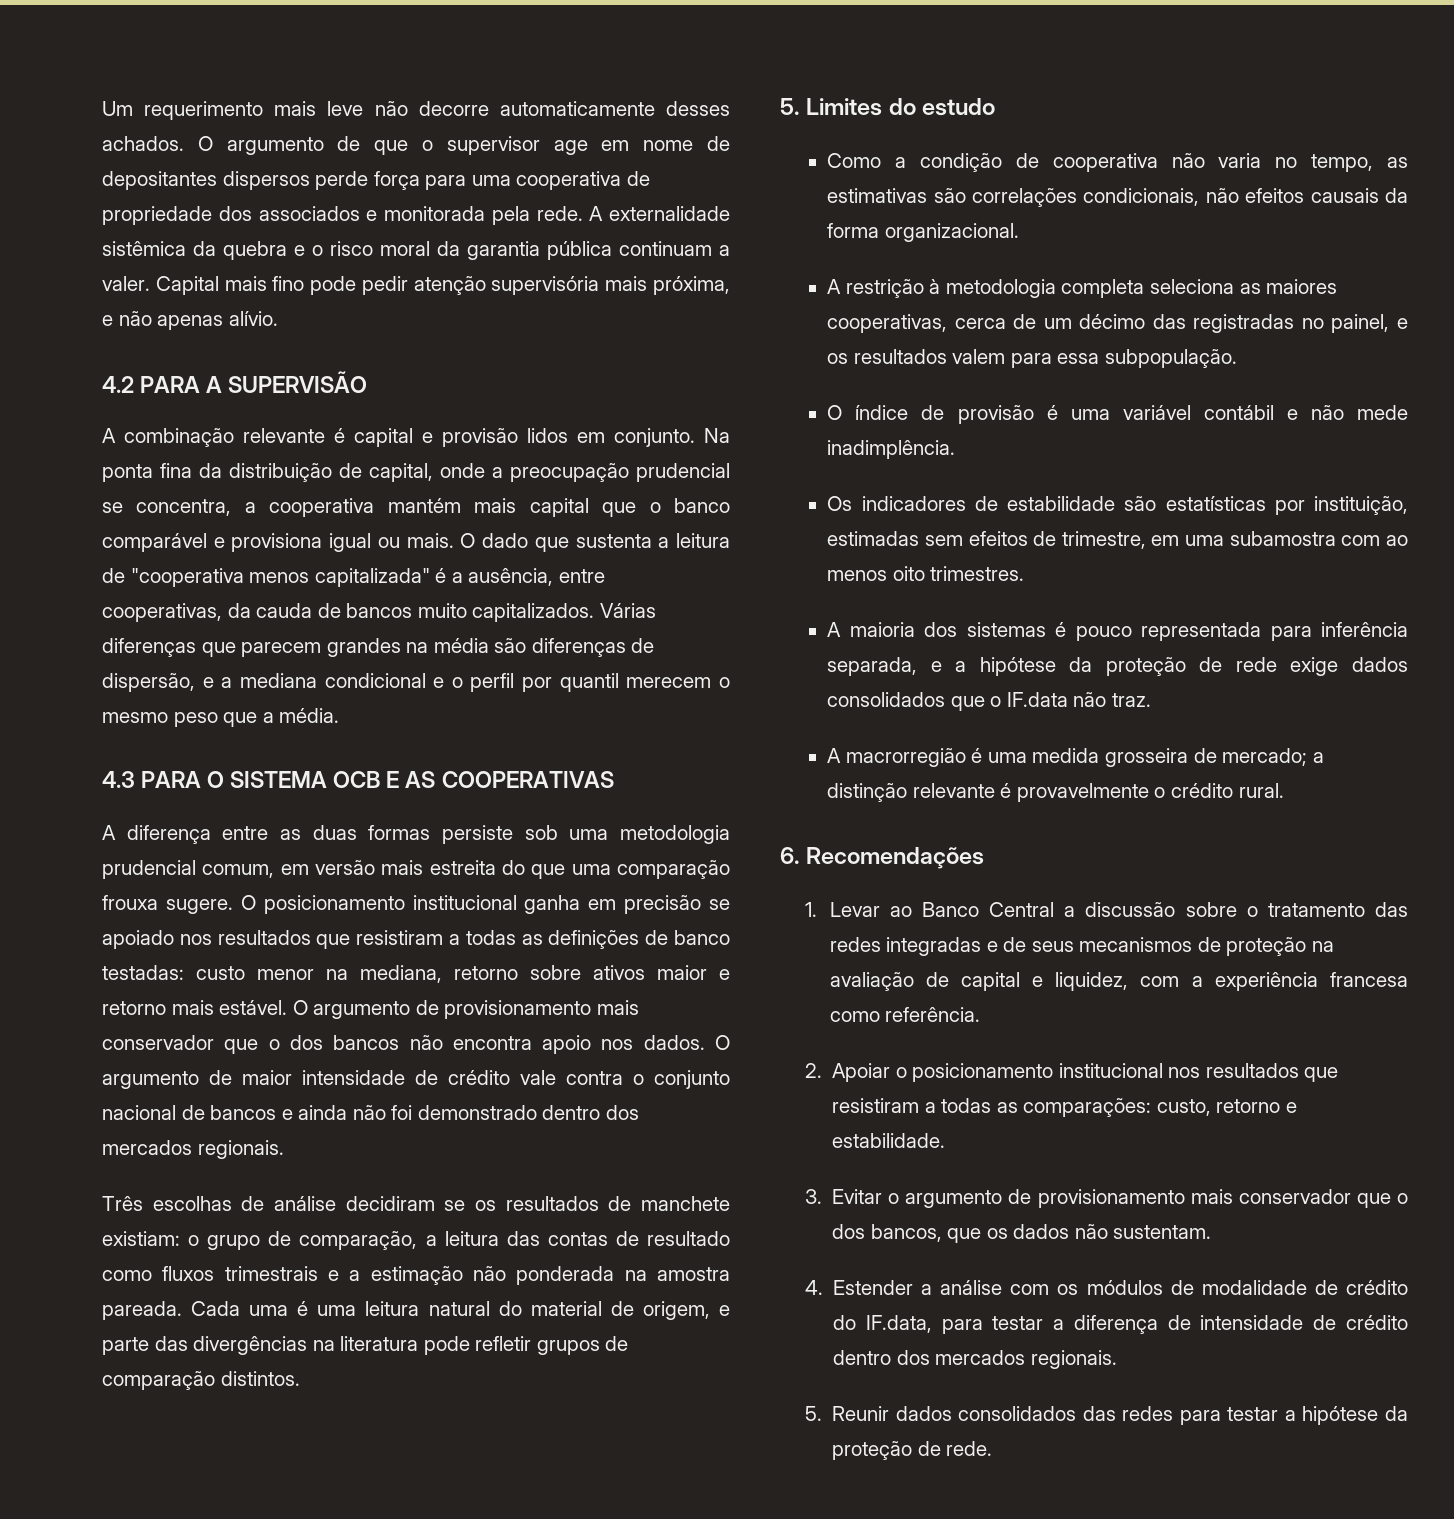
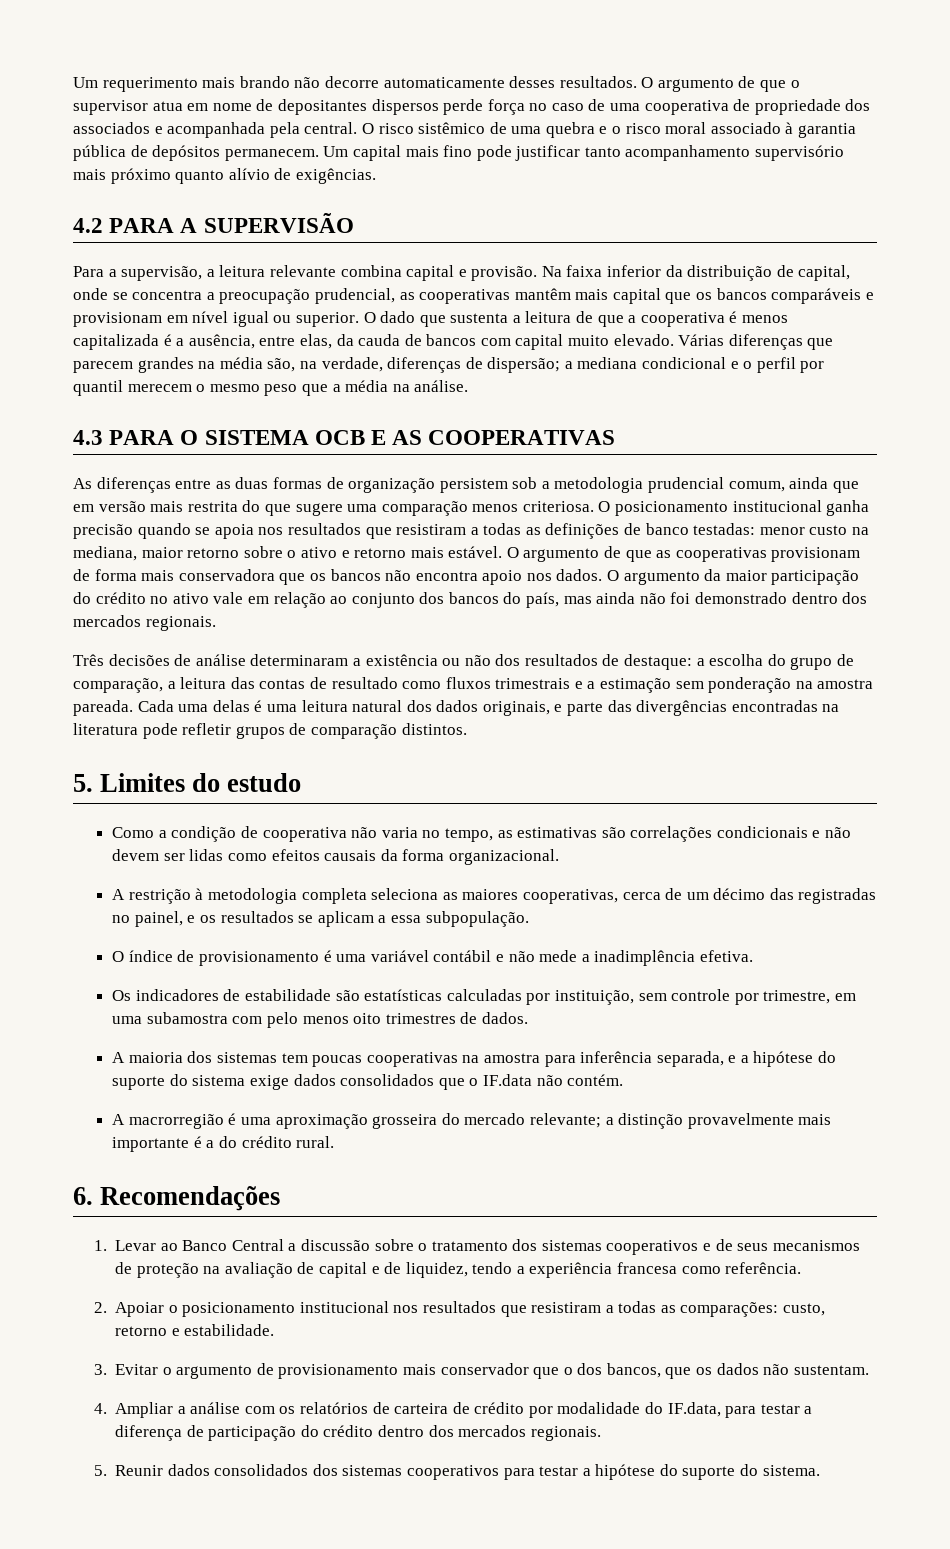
[327,101,364,116] leve -> [239,76,290,88] brando
[102,136,184,151] achados. -> [559,76,637,88] resultados.
[553,140,588,155] age -> [152,101,183,111] atua
[425,175,467,190] para -> [529,99,606,111] no caso de
[384,206,730,225] [102,241,216,256] monitorada pela rede. A externalidade sistêmica da -> [167,122,542,138] acompanhada pela central. O risco sistêmico de uma
[437,241,730,260] [102,276,730,295] [102,311,278,330] [102,371,368,393] [102,428,730,447] [102,463,192,482] da garantia pública continuam a valer. Capital mais fino pode pedir atenção supervisória mais próxima, e não apenas alívio. // 4.2 PARA A SUPERVISÃO // A combinação relevante é capital e provisão lidos em conjunto. Na ponta fina -> [710,122,857,138] [73,145,845,161] [73,168,376,184] [73,213,354,233] [73,265,662,281] associado à garantia pública de depósitos permanecem. Um capital mais fino pode justificar tanto acompanhamento supervisório mais próximo quanto alívio de exigências. // 4.2 PARA A SUPERVISÃO // Para a supervisão, a leitura relevante combina capital e provisão. Na faixa inferior
[492,463,730,482] [102,498,731,517] [102,533,323,552] a preocupação prudencial se concentra, a cooperativa mantém mais capital que o banco comparável e provisiona -> [112,288,874,304] [73,311,229,327] se concentra a preocupação prudencial, as cooperativas mantêm mais capital que os bancos comparáveis e provisionam em nível
[406,533,454,548] mais. -> [295,312,359,327] superior.
[130,568,430,587] "cooperativa menos capitalizada" -> [597,311,789,327] [73,334,159,350] que a cooperativa é menos capitalizada
[102,603,222,622] cooperativas, -> [299,334,332,349] elas,
[417,603,595,622] muito capitalizados. -> [480,334,674,350] com capital muito elevado.
[494,638,655,657] [102,673,214,692] são diferenças de dispersão, e -> [267,357,561,373] são, na verdade, diferenças de dispersão;
[279,708,340,723] média. -> [345,380,469,392] média na análise.
[102,825,211,844] A diferença -> [73,477,171,493] As diferenças
[442,825,609,844] persiste sob uma -> [326,477,550,493] de organização persistem sob a
(275, 871) none -> [789,477,859,493] ainda que
[429,860,496,875] estreita -> [187,501,238,512] restrita
(566, 871) none -> [295,503,343,516] sugere
[102,895,233,914] frouxa sugere. -> [472,501,594,512] menos criteriosa.
[588,895,730,914] [102,930,174,949] em precisão se apoiado -> [73,523,254,539] precisão quando se apoia
[196,966,314,980] custo menor -> [759,525,848,535] menor custo
(442, 974) none -> [141,547,183,558] maior
[593,965,707,980] ativos maior -> [287,547,337,558] o ativo
[444,1000,639,1019] [102,1035,323,1054] provisionamento mais conservador que o dos -> [625,547,861,562] [73,569,326,585] que as cooperativas provisionam de forma mais conservadora que os
[209,1070,730,1089] [102,1105,293,1120] de maior intensidade de crédito vale contra o conjunto nacional de bancos e -> [704,569,860,585] [73,592,592,608] da maior participação do crédito no ativo vale em relação ao conjunto dos bancos do país, mas
[152,1196,232,1211] escolhas -> [108,654,170,666] decisões
[345,1196,731,1211] [102,1231,200,1246] decidiram se os resultados de manchete existiam: o -> [250,654,786,670] determinaram a existência ou não dos resultados de destaque: a escolha do
[473,1266,615,1285] não ponderada -> [675,677,792,693] sem ponderação
(289, 1310) none -> [212,700,250,712] delas
[498,1301,710,1320] do material de origem, -> [406,700,550,716] dos dados originais,
(308, 1345) none -> [731,700,818,712] encontradas
[1083,188,1239,206] condicionais, não -> [716,826,852,838] [112,849,267,861] condicionais e não devem ser lidas como
[952,349,1052,368] valem para -> [298,911,387,927] se aplicam a
[957,405,1034,424] provisão -> [198,951,319,966] provisionamento
[827,440,956,459] inadimplência. -> [581,950,753,966] a inadimplência efetiva.
(1266, 503) none -> [446,989,522,1001] calculadas
[827,531,1057,546] estimadas sem efeitos de -> [638,989,759,1005] sem controle por
[1386,535,1408,546] ao -> [266,1012,298,1028] pelo
[930,566,1025,581] trimestres. -> [385,1012,528,1024] trimestres de dados.
[1055,622,1262,641] é pouco representada -> [281,1052,540,1067] tem poucas cooperativas na amostra
[1069,657,1277,676] da proteção de rede -> [818,1051,837,1063] [112,1074,246,1090] do suporte do sistema
[1112,693,1152,707] traz. -> [567,1074,624,1086] contém.
[1032,748,1324,767] [827,783,1166,802] medida grosseira de mercado; a distinção relevante é provavelmente o -> [275,1113,832,1129] [112,1136,237,1152] aproximação grosseira do mercado relevante; a distinção provavelmente mais importante é a do
[1375,902,1408,917] [829,937,982,956] das redes integradas -> [512,1239,699,1255] dos sistemas cooperativos
[1055,972,1180,991] liquidez, com -> [384,1262,513,1278] de liquidez, tendo
[833,1280,914,1295] Estender -> [114,1402,173,1418] Ampliar
[1086,1280,1408,1295] módulos de modalidade de crédito -> [299,1402,641,1418] relatórios de carteira de crédito por modalidade
[1200,1315,1337,1330] intensidade de -> [208,1425,319,1441] participação do
[1082,1406,1174,1421] das redes -> [312,1464,499,1480] dos sistemas cooperativos
[1385,1406,1408,1421] [832,1441,993,1460] da proteção de rede. -> [659,1464,820,1480] do suporte do sistema.

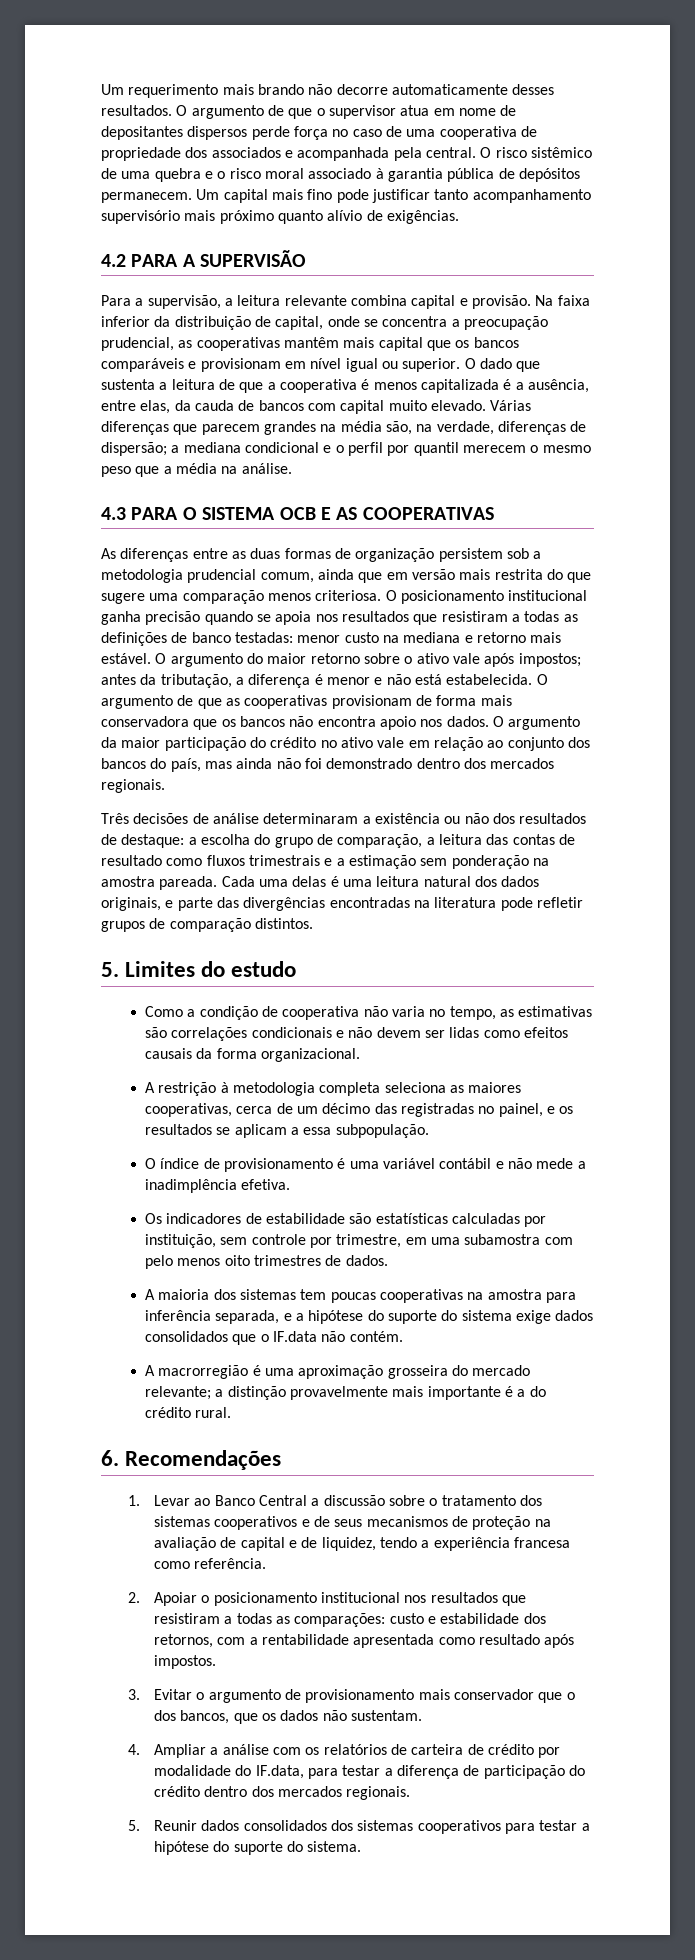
[73,546,137,561] mediana, -> [403,632,562,643] [101,653,263,667] mediana e retorno mais estável. O argumento do
[341,546,503,558] e retorno mais estável. -> [452,653,581,667] [101,674,533,688] vale após impostos; antes da tributação, a diferença é menor e não está estabelecida.
[783,1303,826,1316] [114,1324,275,1336] custo, retorno e estabilidade. -> [389,1613,546,1624] [154,1634,575,1648] [154,1655,217,1669] custo e estabilidade dos retornos, com a rentabilidade apresentada como resultado após impostos.

